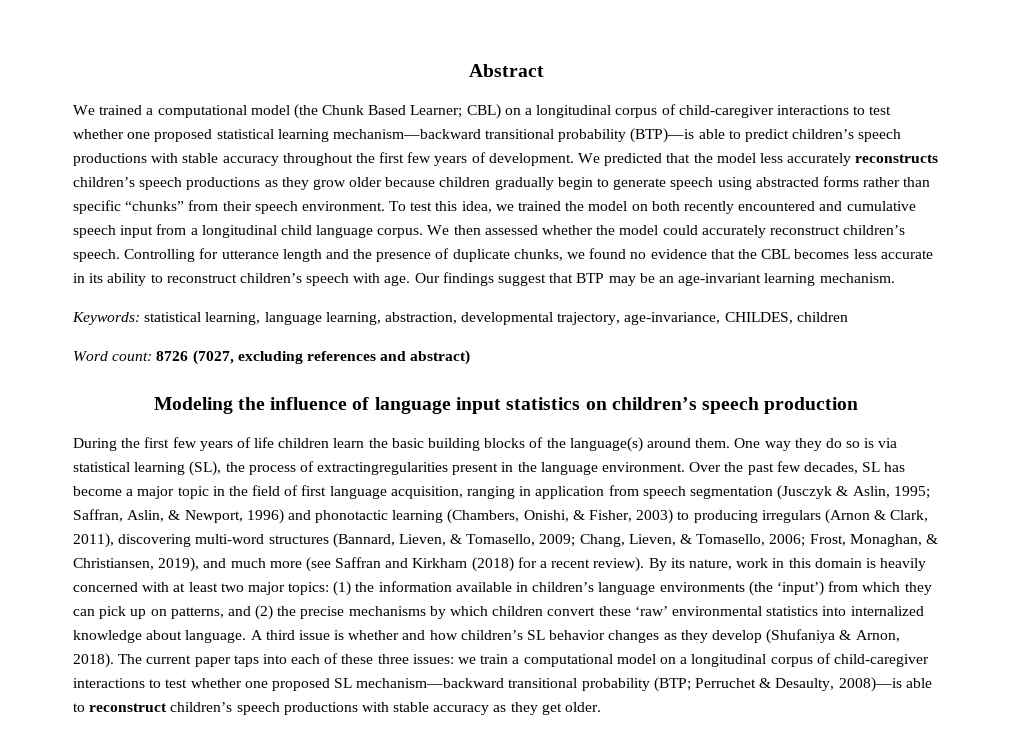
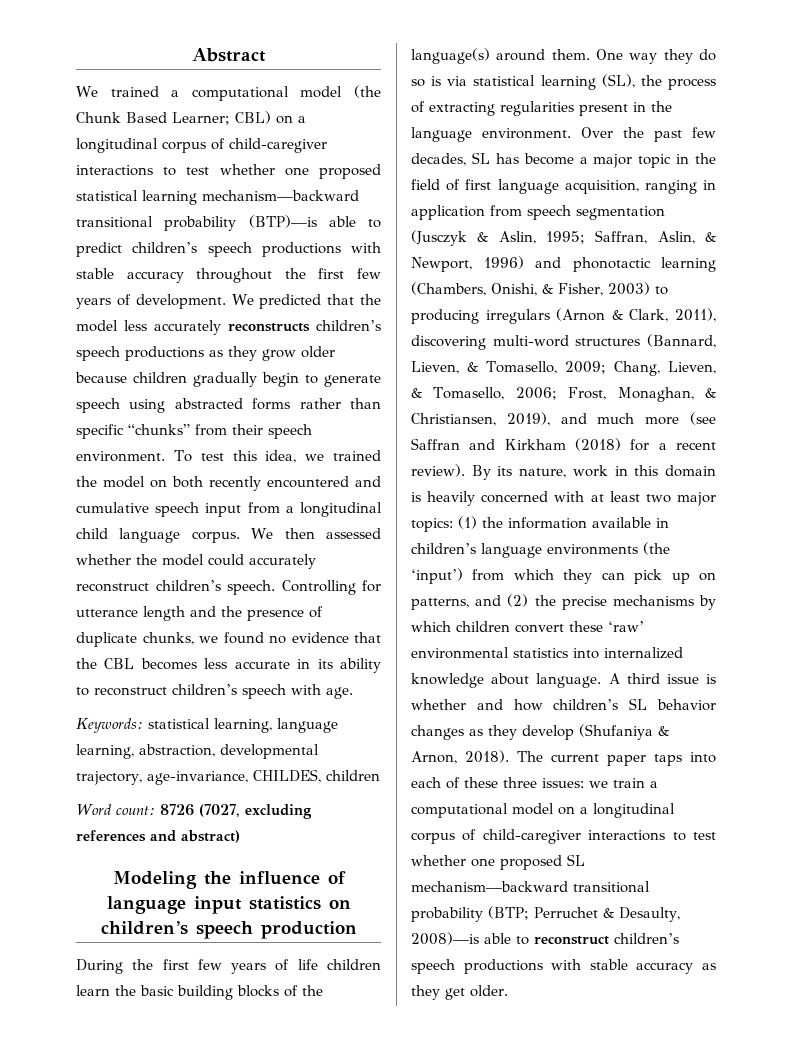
[414,272,895,286] Our findings suggest that BTP may be an age-invariant learning mechanism. -> (353, 693) none
[317,462,449,475] extractingregularities -> [429,101,574,116] extracting regularities

